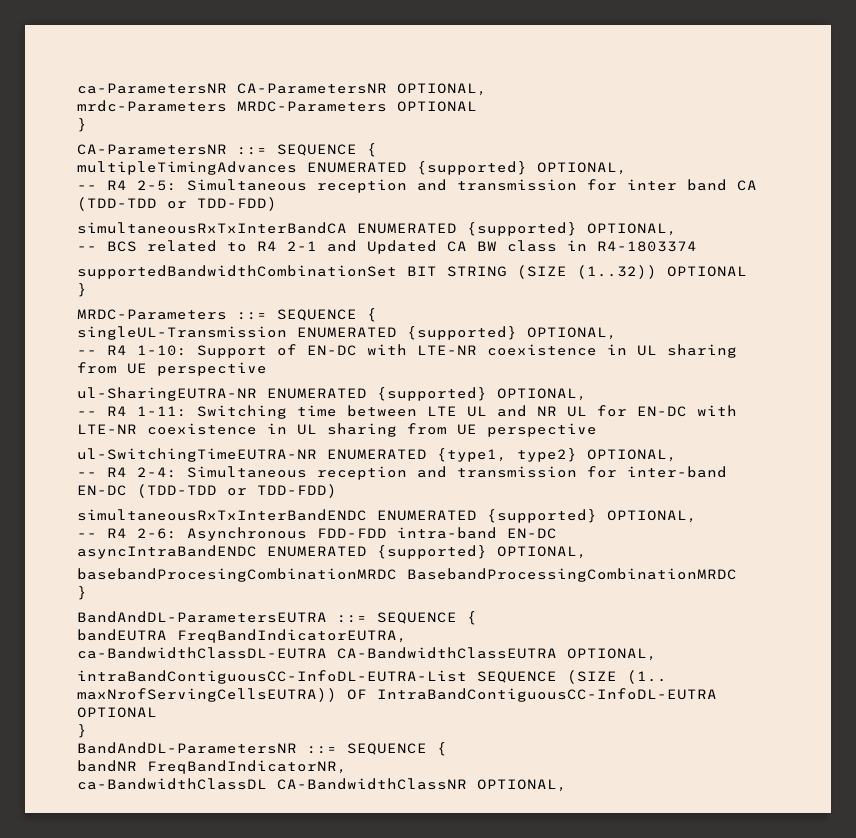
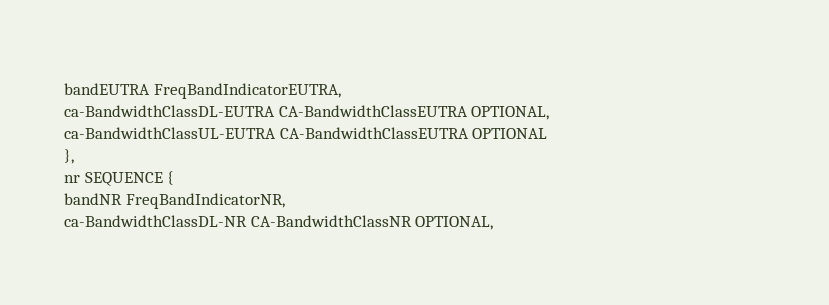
[77,83,487,96] [77,100,477,112] [77,118,87,132] [77,143,377,157] [77,161,627,175] [77,179,757,193] [77,197,277,211] [77,222,677,236] [77,240,697,254] [77,265,747,279] [77,283,87,297] [77,308,377,322] [77,326,617,340] [77,344,737,358] [77,362,267,376] [77,387,587,401] [77,405,737,419] [77,423,597,437] [77,448,677,462] [77,466,727,480] [77,484,337,498] [77,509,697,523] [77,527,557,541] [77,545,587,559] [77,568,737,582] [77,586,87,600] [77,611,477,625] ca-ParametersNR CA-ParametersNR OPTIONAL, // mrdc-Parameters MRDC-Parameters OPTIONAL // } // CA-ParametersNR ::= SEQUENCE { // multipleTimingAdvances ENUMERATED {supported} OPTIONAL, // -- R4 2-5: Simultaneous reception and transmission for inter band CA (TDD-TDD or TDD-FDD) // simultaneousRxTxInterBandCA ENUMERATED {supported} OPTIONAL, // -- BCS related to R4 2-1 and Updated CA BW class in R4-1803374 // supportedBandwidthCombinationSet BIT STRING (SIZE (1..32)) OPTIONAL // } // MRDC-Parameters ::= SEQUENCE { // singleUL-Transmission ENUMERATED {supported} OPTIONAL, // -- R4 1-10: Support of EN-DC with LTE-NR coexistence in UL sharing from UE perspective // ul-SharingEUTRA-NR ENUMERATED {supported} OPTIONAL, // -- R4 1-11: Switching time between LTE UL and NR UL for EN-DC with LTE-NR coexistence in UL sharing from UE perspective // ul-SwitchingTimeEUTRA-NR ENUMERATED {type1, type2} OPTIONAL, // -- R4 2-4: Simultaneous reception and transmission for inter-band EN-DC (TDD-TDD or TDD-FDD) // simultaneousRxTxInterBandENDC ENUMERATED {supported} OPTIONAL, // -- R4 2-6: Asynchronous FDD-FDD intra-band EN-DC // asyncIntraBandENDC ENUMERATED {supported} OPTIONAL, // basebandProcesingCombinationMRDC BasebandProcessingCombinationMRDC // } // BandAndDL-ParametersEUTRA ::= SEQUENCE { // -> (64, 89) none
[77,670,667,684] [77,688,717,702] [77,707,157,718] [77,724,87,738] [77,742,337,754] intraBandContiguousCC-InfoDL-EUTRA-List SEQUENCE (SIZE (1.. maxNrofServingCellsEUTRA)) OF IntraBandContiguousCC-InfoDL-EUTRA OPTIONAL // } // BandAndDL-ParametersNR ::= -> [64,127,548,139] [64,149,74,164] [64,175,80,183] ca-BandwidthClassUL-EUTRA CA-BandwidthClassEUTRA OPTIONAL // }, // nr
[77,778,267,790] ca-BandwidthClassDL -> [64,215,247,227] ca-BandwidthClassDL-NR

